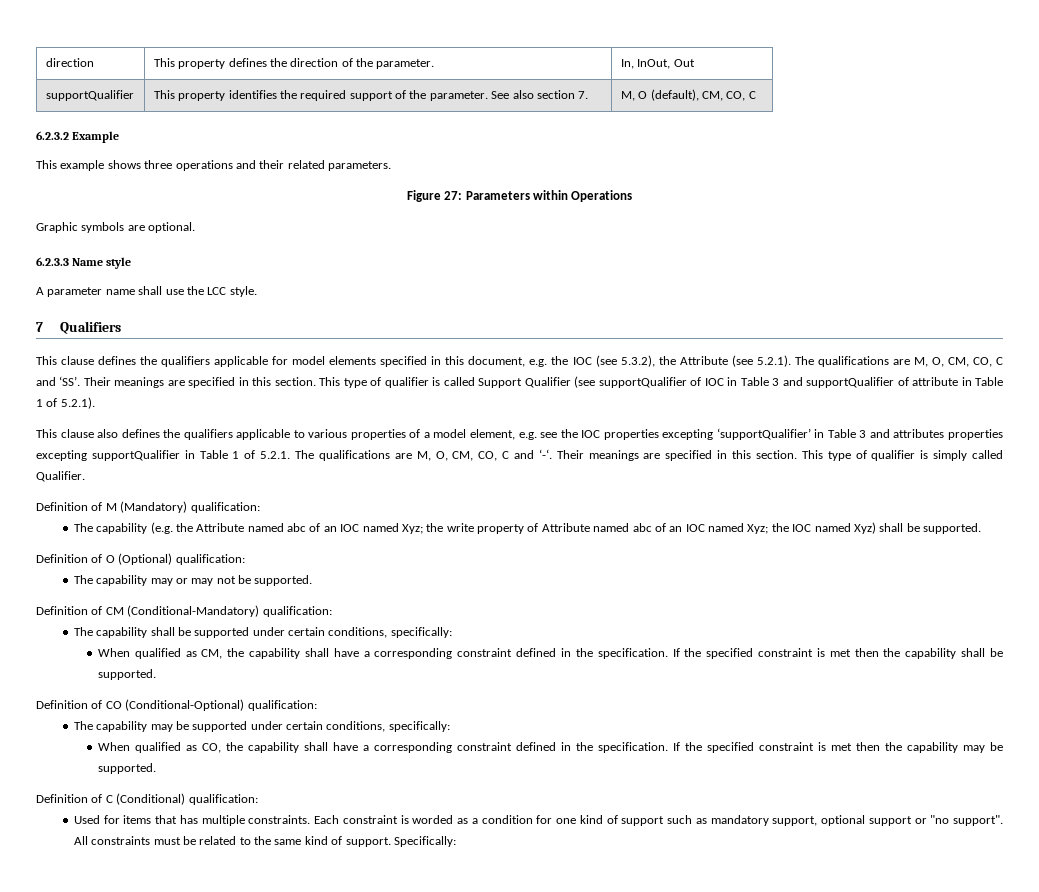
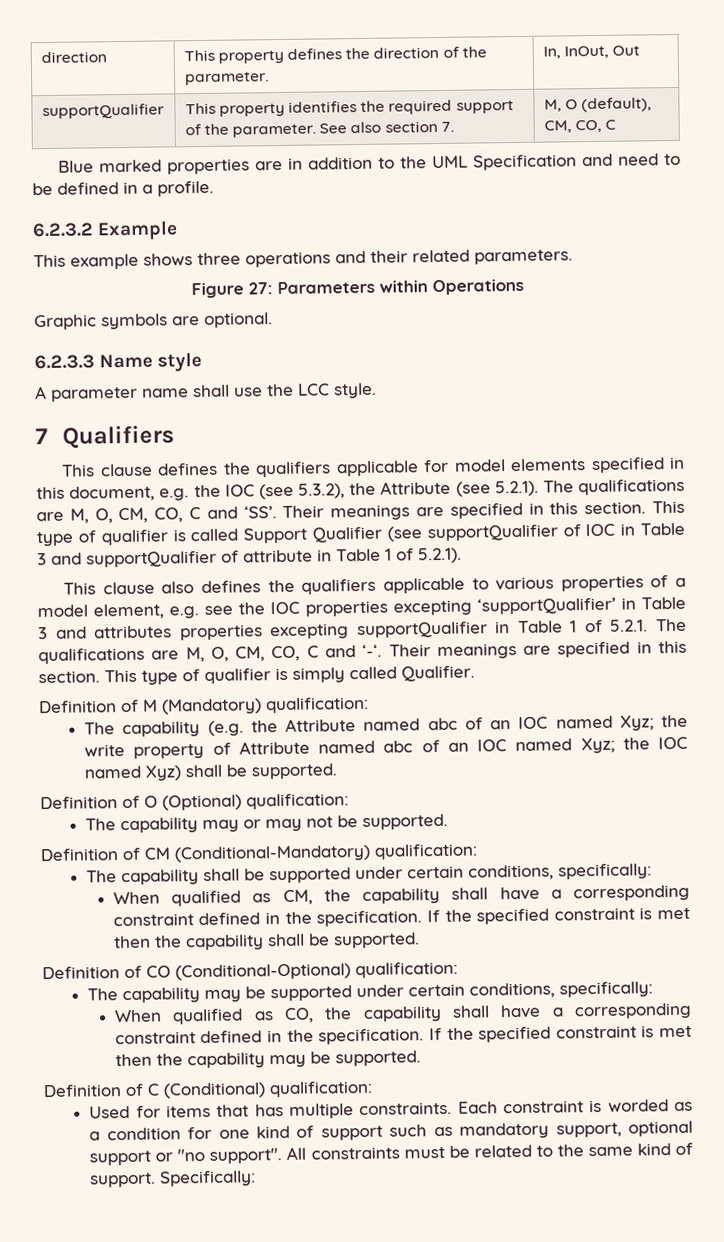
(756, 95) none -> [58,153,682,175] [32,180,214,197] // Blue marked properties are in addition to the UML Specification and need to be defined in a profile.

